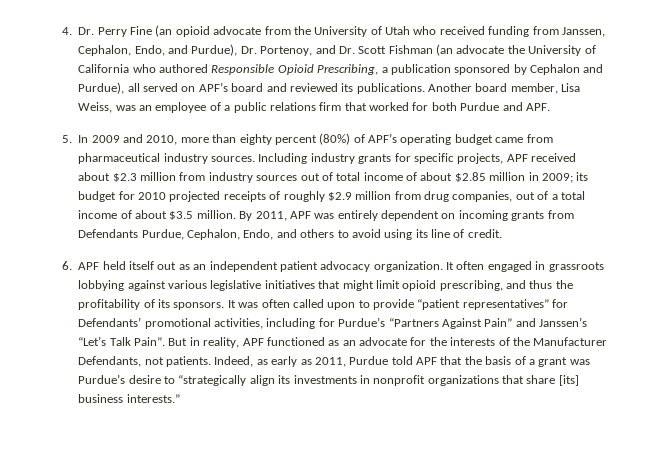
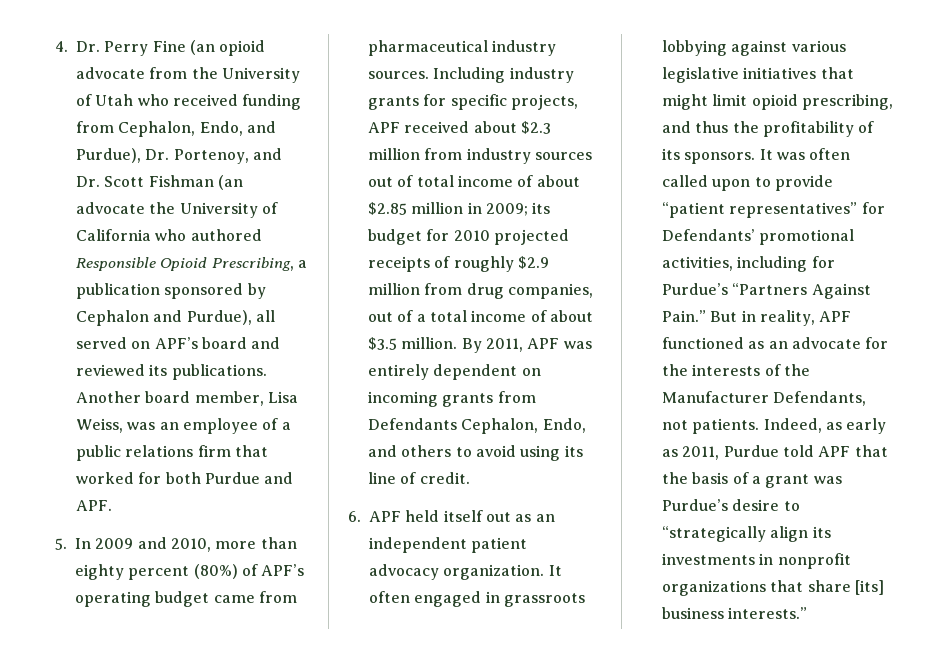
[561,27,605,37] Janssen, -> (114, 127) none
[141,229,184,240] Purdue, -> (457, 424) none
[484,317,587,327] [78,336,165,346] Pain” and Janssen’s “Let’s Talk Pain”. -> [662,310,706,322] Pain.”

